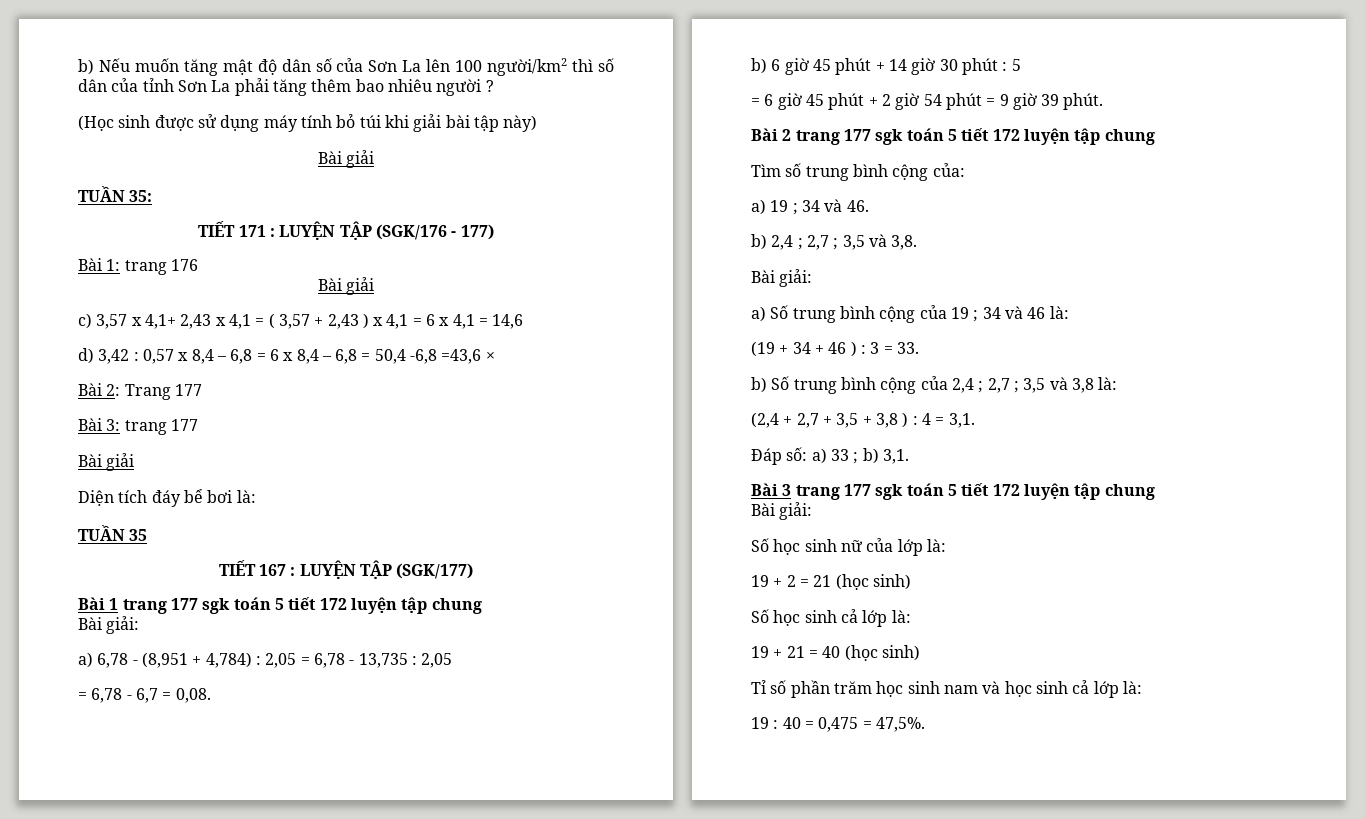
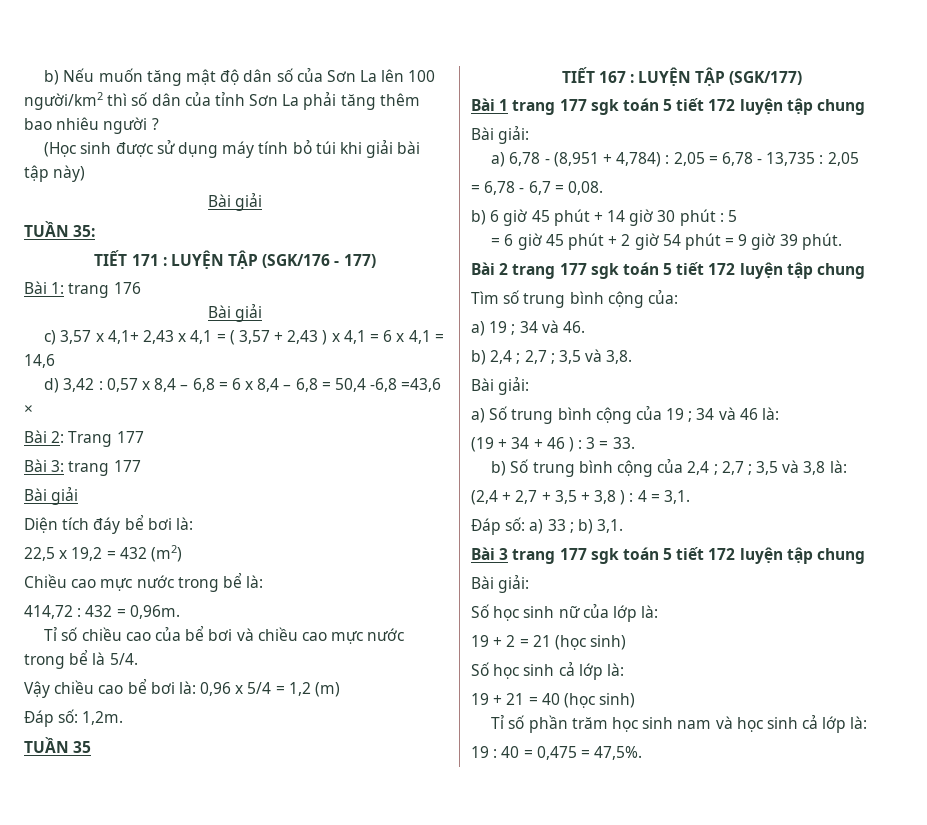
(256, 496) none -> [24,545,182,562] [24,573,264,592] [24,605,180,619] [44,626,405,644] [24,650,138,669] [24,679,341,698] [24,709,124,727] // 22,5 x 19,2 = 432 (m2) // Chiều cao mực nước trong bể là: // 414,72 : 432 = 0,96m. // Tỉ số chiều cao của bể bơi và chiều cao mực nước trong bể là 5/4. // Vậy chiều cao bể bơi là: 0,96 x 5/4 = 1,2 (m) // Đáp số: 1,2m.

